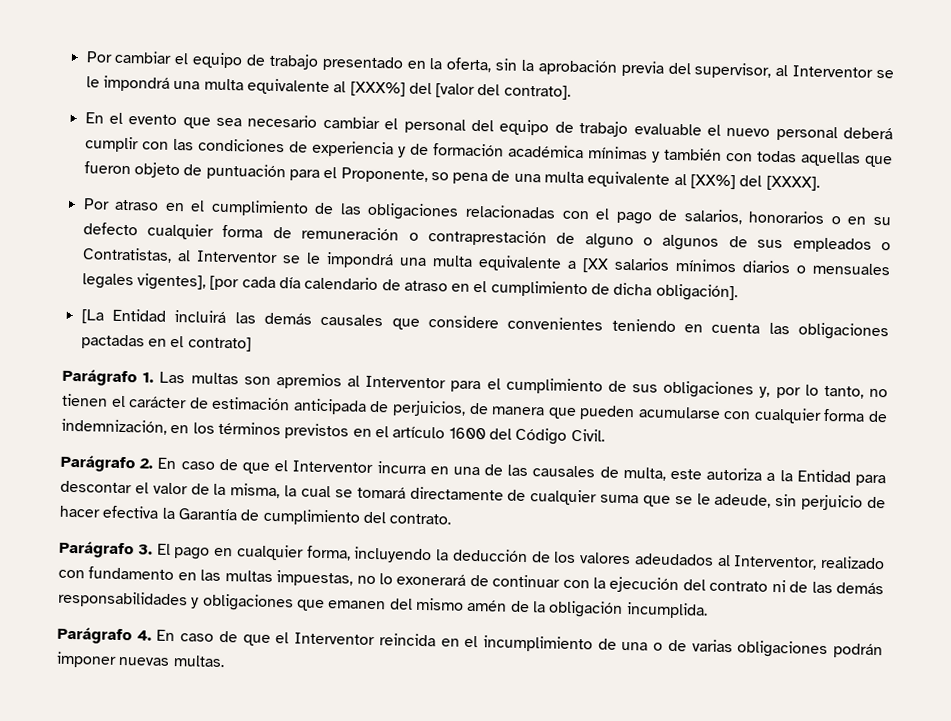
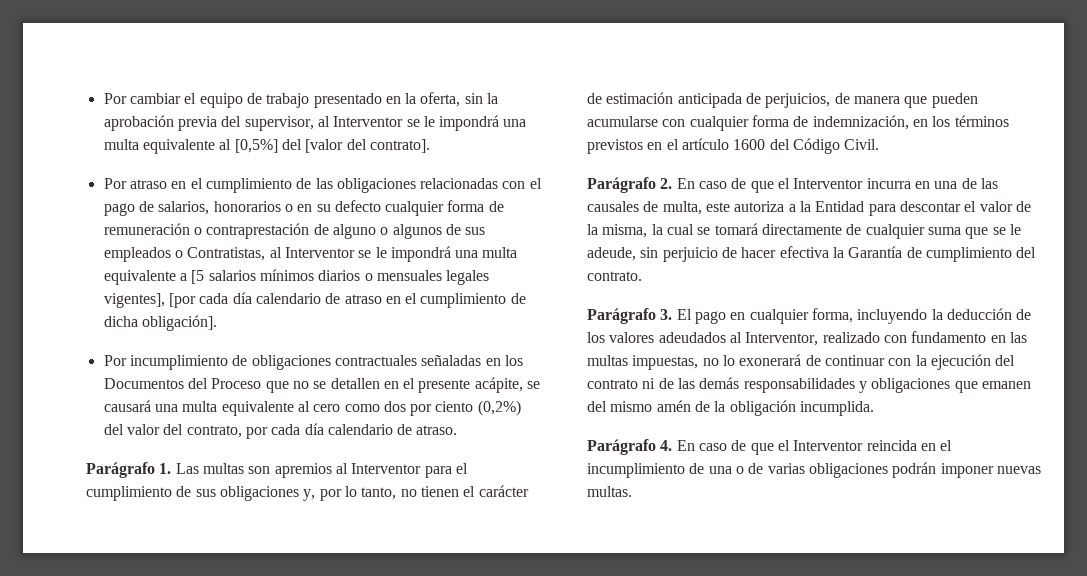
[349,81,406,97] [XXX%] -> [234,139,278,153] [0,5%]
[84,112,893,142] [84,136,893,168] [83,161,820,191] // En el evento que sea necesario cambiar el personal del equipo de trabajo evaluable el nuevo personal deberá cumplir con las condiciones de experiencia y de formación académica mínimas y también con todas aquellas que fueron objeto de puntuación para el Proponente, so pena de una multa equivalente al [XX%] del [XXXX]. -> (430, 146) none
[581,258,609,273] [XX -> [191,270,205,284] [5
[80,308,889,341] [80,334,252,352] [La Entidad incluirá las demás causales que considere convenientes teniendo en cuenta las obligaciones pactadas en el contrato] -> [103,355,523,370] [103,377,541,393] [103,400,521,416] [103,423,458,439] Por incumplimiento de obligaciones contractuales señaladas en los Documentos del Proceso que no se detallen en el presente acápite, se causará una multa equivalente al cero como dos por ciento (0,2%) del valor del contrato, por cada día calendario de atraso.

